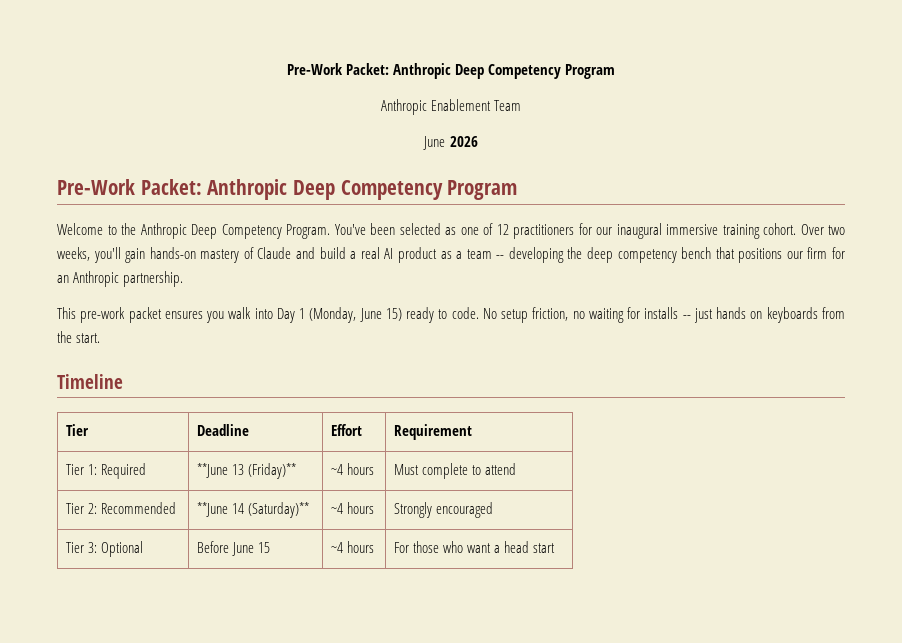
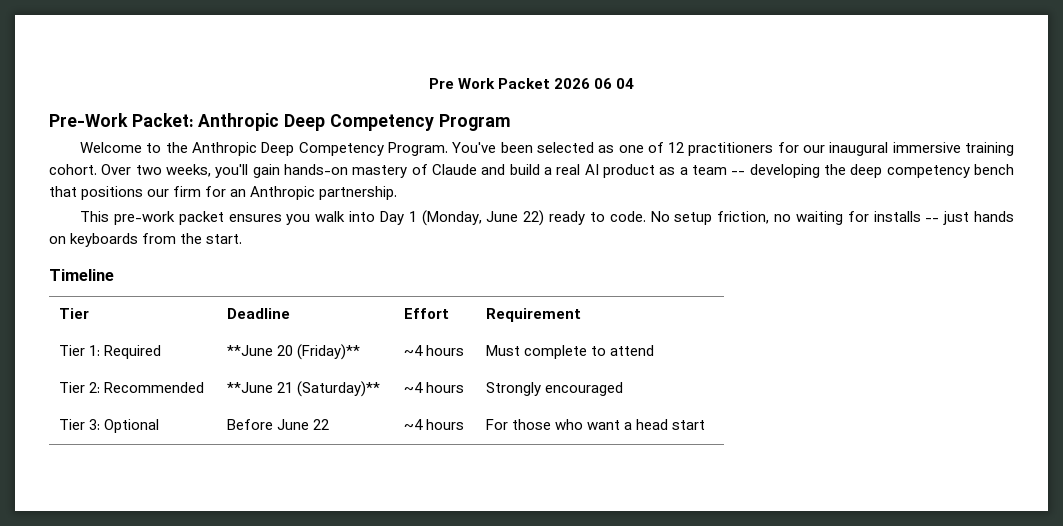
[286,63,616,79] [380,99,522,115] [423,136,446,150] Pre-Work Packet: Anthropic Deep Competency Program // Anthropic Enablement Team // June -> [428,78,550,89] Pre Work Packet
(478, 141) none -> [594,78,635,89] 06 04
[385,308,402,321] 15) -> [523,210,545,226] 22)
[232,464,245,475] 13 -> [277,345,294,356] 20
[232,503,245,514] 14 -> [277,382,294,393] 21
[258,542,271,553] 15 -> [313,419,330,430] 22

